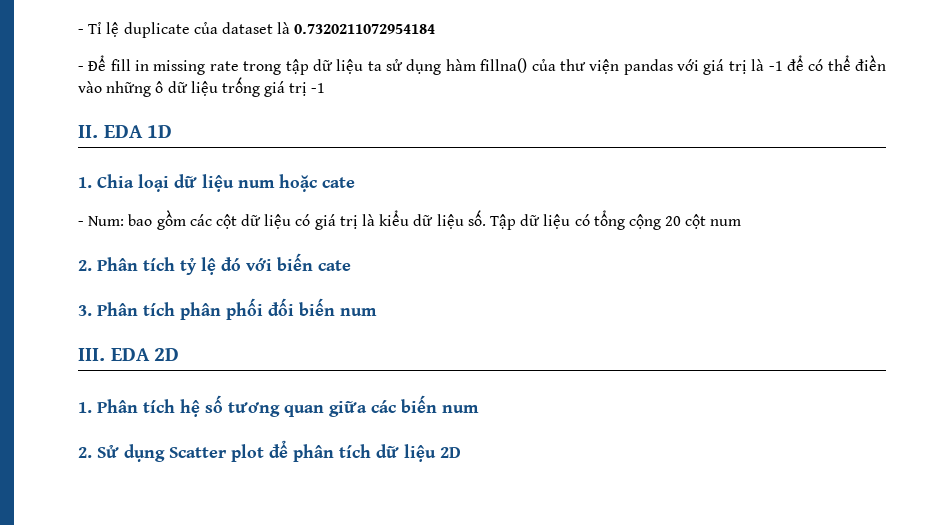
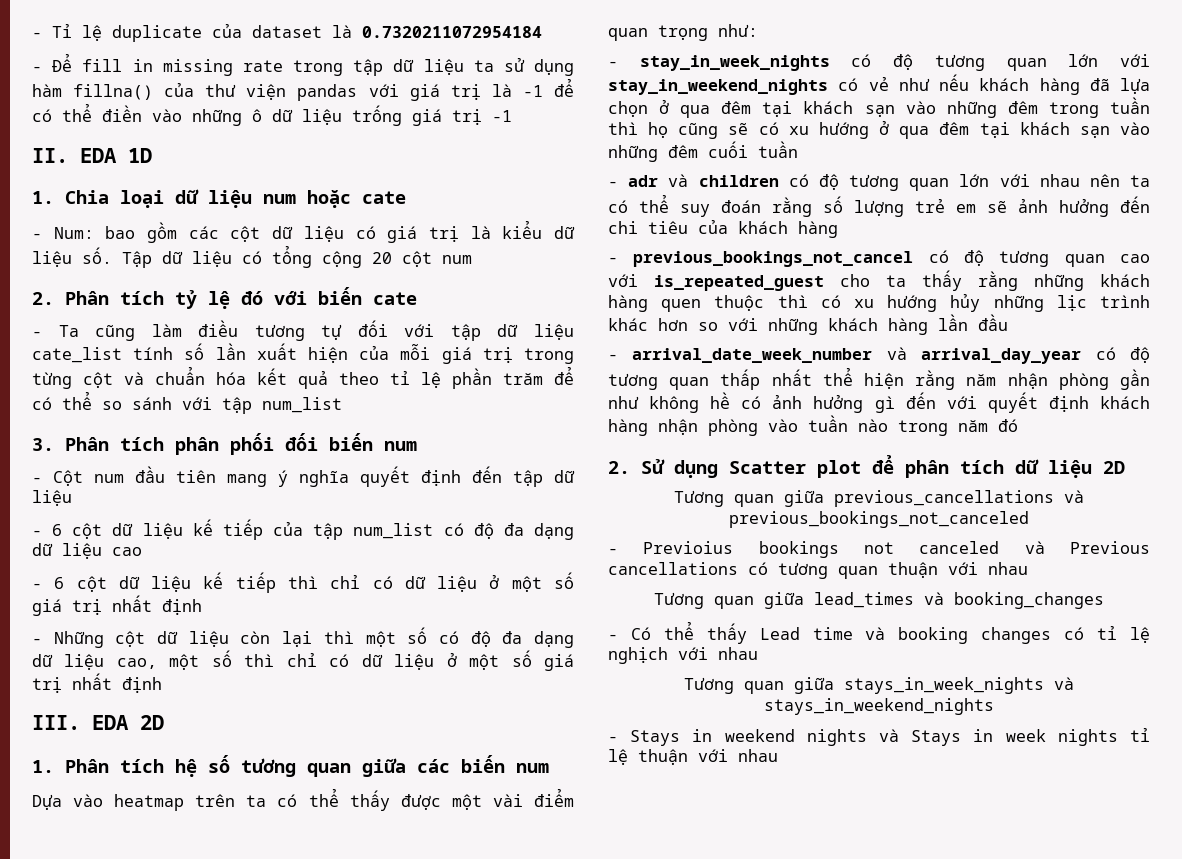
(351, 265) none -> [32,320,575,341] [32,343,574,364] [32,366,574,389] [32,391,342,414] // - Ta cũng làm điều tương tự đối với tập dữ liệu cate_list tính số lần xuất hiện của mỗi giá trị trong từng cột và chuẩn hóa kết quả theo tỉ lệ phần trăm để có thể so sánh với tập num_list
(377, 312) none -> [32,466,575,487] [32,490,72,506] [32,519,574,540] [32,543,142,559] [32,572,574,593] [32,595,202,616] [32,627,574,648] [32,650,574,671] [32,673,162,693] // - Cột num đầu tiên mang ý nghĩa quyết định đến tập dữ liệu // - 6 cột dữ liệu kế tiếp của tập num_list có độ đa dạng dữ liệu cao // - 6 cột dữ liệu kế tiếp thì chỉ có dữ liệu ở một số giá trị nhất định // - Những cột dữ liệu còn lại thì một số có độ đa dạng dữ liệu cao, một số thì chỉ có dữ liệu ở một số giá trị nhất định
(479, 409) none -> [32,788,574,811] [608,24,758,41] [608,54,1150,71] [608,74,1150,95] [608,97,1150,118] [608,120,1150,139] [608,141,798,162] [608,174,1150,191] [608,194,1150,217] [608,219,838,238] [608,250,1150,267] [608,270,1150,291] [608,293,1150,312] [608,314,1008,335] [608,347,1150,364] [608,367,1150,390] [608,392,1150,413] [608,415,1018,436] // Dựa vào heatmap trên ta có thể thấy được một vài điểm quan trọng như: // - stay_in_week_nights có độ tương quan lớn với stay_in_weekend_nights có vẻ như nếu khách hàng đã lựa chọn ở qua đêm tại khách sạn vào những đêm trong tuần thì họ cũng sẽ có xu hướng ở qua đêm tại khách sạn vào những đêm cuối tuần // - adr và children có độ tương quan lớn với nhau nên ta có thể suy đoán rằng số lượng trẻ em sẽ ảnh hưởng đến chi tiêu của khách hàng // - previous_bookings_not_cancel có độ tương quan cao với is_repeated_guest cho ta thấy rằng những khách hàng quen thuộc thì có xu hướng hủy những lịc trình khác hơn so với những khách hàng lần đầu // - arrival_date_week_number và arrival_day_year có độ tương quan thấp nhất thể hiện rằng năm nhận phòng gần như không hề có ảnh hưởng gì đến với quyết định khách hàng nhận phòng vào tuần nào trong năm đó
(461, 452) none -> [674,490,1084,507] [729,511,1029,528] [608,541,1150,558] [608,562,1028,579] [654,592,1104,609] [608,621,1150,644] [608,647,758,664] [684,677,1074,694] [764,698,994,715] [608,727,1150,746] [608,749,778,765] // Tương quan giữa previous_cancellations và previous_bookings_not_canceled // - Previoius bookings not canceled và Previous cancellations có tương quan thuận với nhau // Tương quan giữa lead_times và booking_changes // - Có thể thấy Lead time và booking changes có tỉ lệ nghịch với nhau // Tương quan giữa stays_in_week_nights và stays_in_weekend_nights // - Stays in weekend nights và Stays in week nights tỉ lệ thuận với nhau

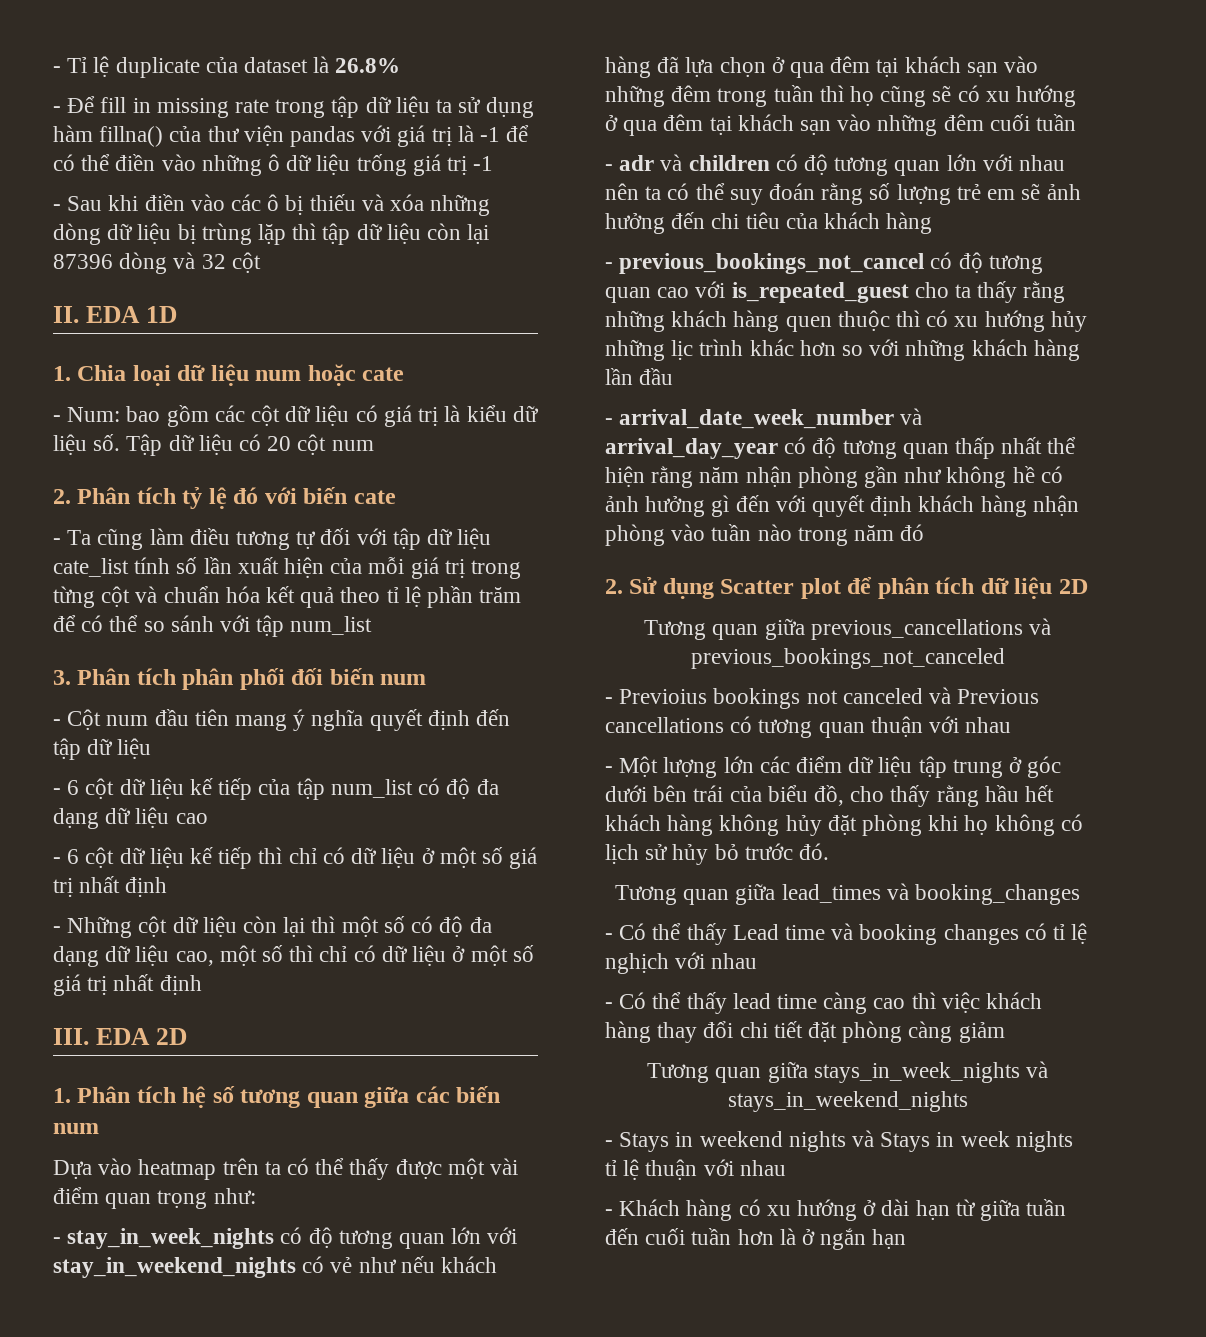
[362,26,542,38] 0.7320211072954184 -> [335,58,401,73] 26.8%
(512, 116) none -> [53,194,491,216] [53,223,490,245] [53,252,261,274] // - Sau khi điền vào các ô bị thiếu và xóa những dòng dữ liệu bị trùng lặp thì tập dữ liệu còn lại 87396 dòng và 32 cột
[272,245,362,268] tổng cộng -> (262, 442) none
(1028, 568) none -> [605,756,1062,778] [605,785,1055,807] [605,814,1083,836] [605,843,830,865] // - Một lượng lớn các điểm dữ liệu tập trung ở góc dưới bên trái của biểu đồ, cho thấy rằng hầu hết khách hàng không hủy đặt phòng khi họ không có lịch sử hủy bỏ trước đó.
(758, 653) none -> [605,992,1043,1014] [605,1021,1005,1043] // - Có thể thấy lead time càng cao thì việc khách hàng thay đổi chi tiết đặt phòng càng giảm
(778, 755) none -> [605,1199,1067,1221] [605,1228,907,1250] // - Khách hàng có xu hướng ở dài hạn từ giữa tuần đến cuối tuần hơn là ở ngắn hạn

